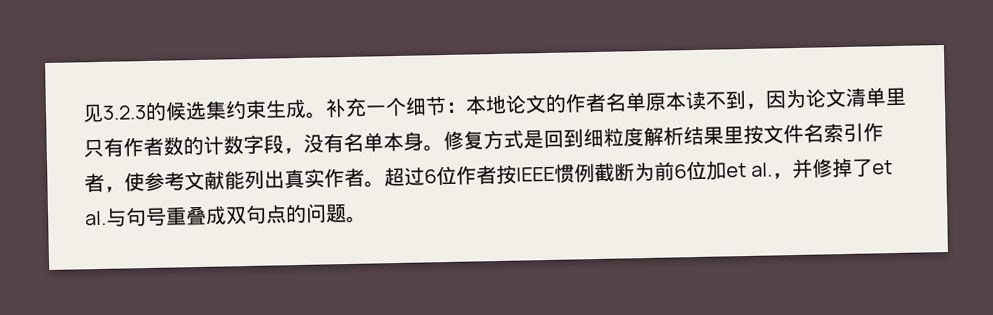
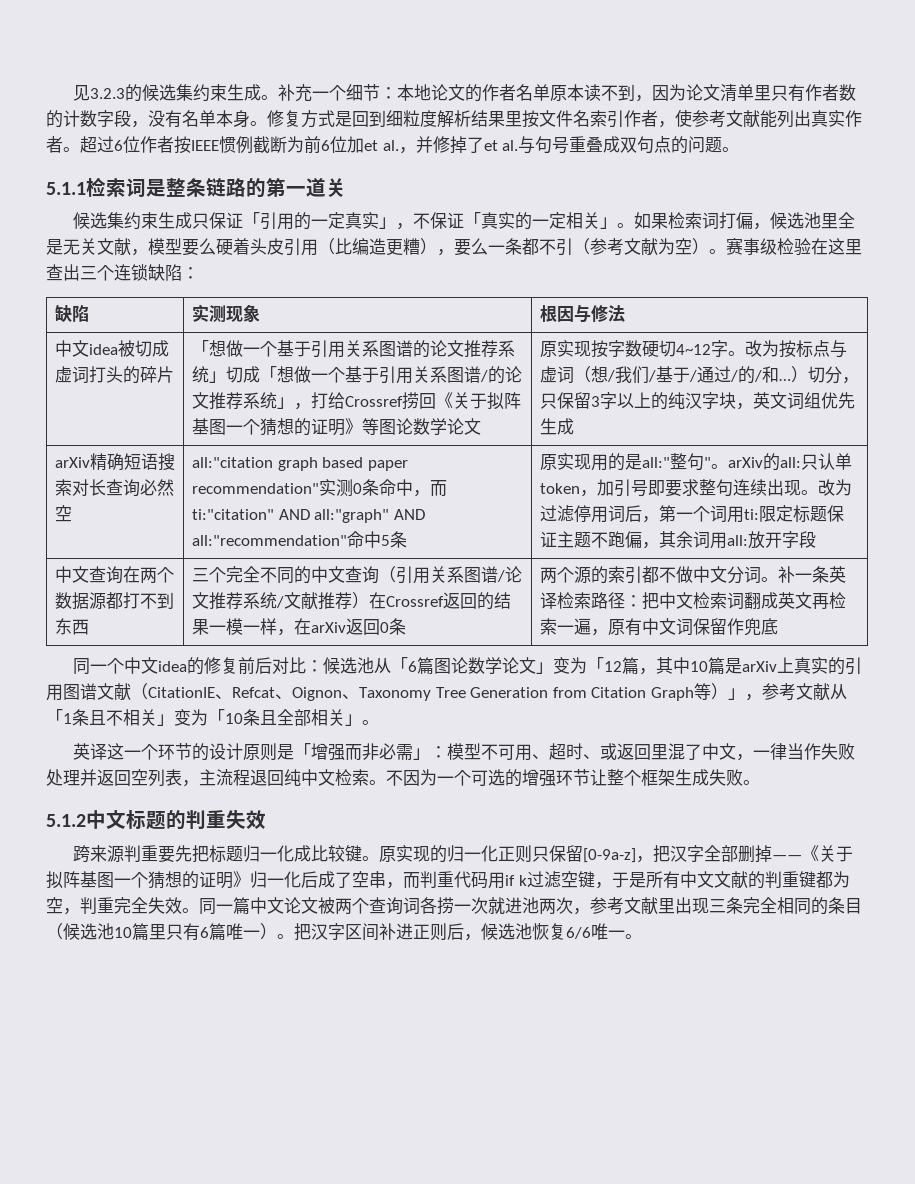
(367, 219) none -> [46,177,346,198] [73,212,856,230] [46,237,862,256] [46,264,199,281] [54,305,89,323] [191,304,260,322] [539,304,625,322] [54,340,169,357] [54,366,174,384] [191,340,515,358] [191,366,522,384] [191,392,521,410] [191,418,481,436] [539,340,847,358] [539,366,859,384] [539,392,855,410] [539,418,574,435] [54,453,175,471] [54,479,174,497] [54,505,72,522] [191,457,408,471] [191,479,447,497] [191,509,425,523] [191,531,407,548] [539,453,852,471] [539,479,852,497] [539,505,844,523] [539,531,816,549] [54,566,174,584] [54,592,174,610] [54,618,89,635] [191,566,522,584] [191,592,511,610] [191,618,406,636] [539,566,846,584] [539,592,846,610] [539,618,778,636] [73,657,863,675] [46,683,847,701] [46,709,379,726] [73,743,856,761] [46,769,760,787] [46,810,266,830] [73,845,854,863] [46,871,850,889] [46,897,862,915] [46,923,642,941] // 5.1.1检索词是整条链路的第一道关 // 候选集约束生成只保证「引用的一定真实」，不保证「真实的一定相关」。如果检索词打偏，候选池里全是无关文献，模型要么硬着头皮引用（比编造更糟），要么一条都不引（参考文献为空）。赛事级检验在这里查出三个连锁缺陷： // 缺陷 | 实测现象 | 根因与修法 // 中文idea被切成虚词打头的碎片 | 「想做一个基于引用关系图谱的论文推荐系统」切成「想做一个基于引用关系图谱/的论文推荐系统」，打给Crossref捞回《关于拟阵基图一个猜想的证明》等图论数学论文 | 原实现按字数硬切4~12字。改为按标点与虚词（想/我们/基于/通过/的/和…）切分，只保留3字以上的纯汉字块，英文词组优先生成 // arXiv精确短语搜索对长查询必然空 | all:"citation graph based paper recommendation"实测0条命中，而ti:"citation" AND all:"graph" AND all:"recommendation"命中5条 | 原实现用的是all:"整句"。arXiv的all:只认单token，加引号即要求整句连续出现。改为过滤停用词后，第一个词用ti:限定标题保证主题不跑偏，其余词用all:放开字段 // 中文查询在两个数据源都打不到东西 | 三个完全不同的中文查询（引用关系图谱/论文推荐系统/文献推荐）在Crossref返回的结果一模一样，在arXiv返回0条 | 两个源的索引都不做中文分词。补一条英译检索路径：把中文检索词翻成英文再检索一遍，原有中文词保留作兜底 // 同一个中文idea的修复前后对比：候选池从「6篇图论数学论文」变为「12篇，其中10篇是arXiv上真实的引用图谱文献（CitationIE、Refcat、Oignon、Taxonomy Tree Generation from Citation Graph等）」，参考文献从「1条且不相关」变为「10条且全部相关」。 // 英译这一个环节的设计原则是「增强而非必需」：模型不可用、超时、或返回里混了中文，一律当作失败处理并返回空列表，主流程退回纯中文检索。不因为一个可选的增强环节让整个框架生成失败。 // 5.1.2中文标题的判重失效 // 跨来源判重要先把标题归一化成比较键。原实现的归一化正则只保留[0-9a-z]，把汉字全部删掉——《关于拟阵基图一个猜想的证明》归一化后成了空串，而判重代码用if k过滤空键，于是所有中文文献的判重键都为空，判重完全失效。同一篇中文论文被两个查询词各捞一次就进池两次，参考文献里出现三条完全相同的条目（候选池10篇里只有6篇唯一）。把汉字区间补进正则后，候选池恢复6/6唯一。

